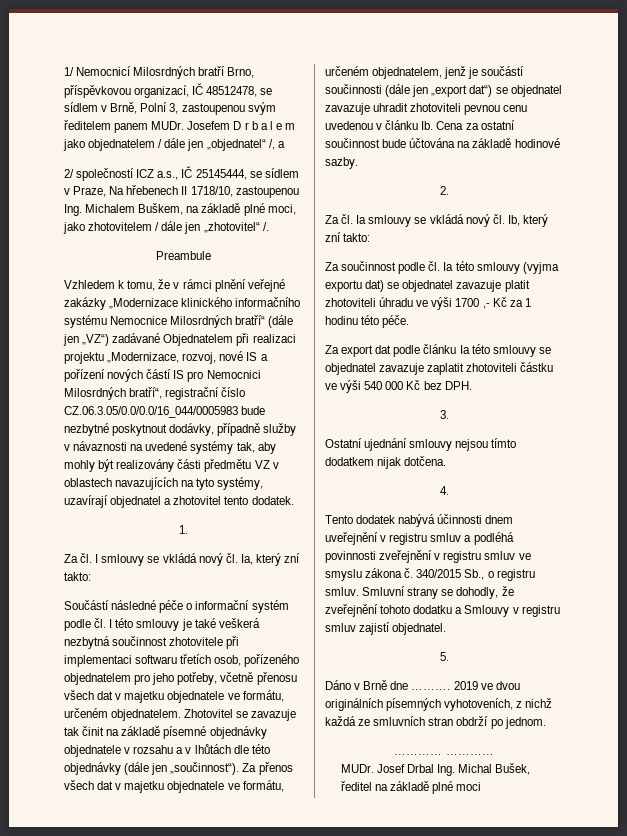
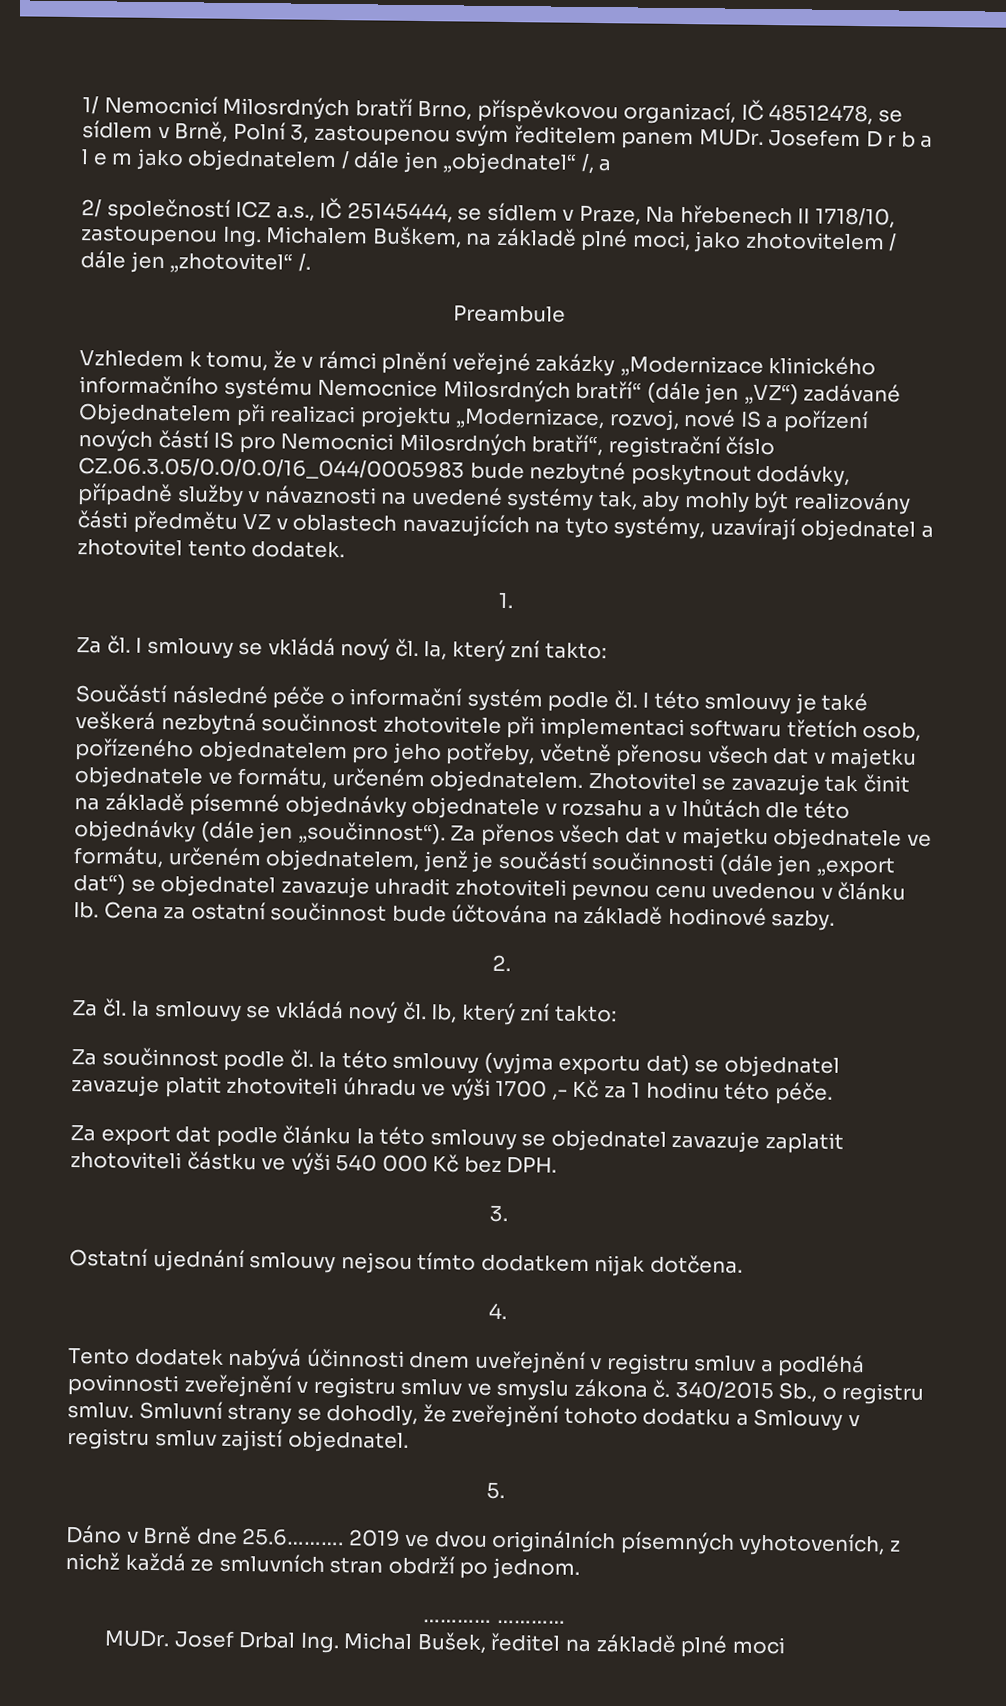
[411,689,451,690] ………. -> [242,1528,345,1547] 25.6……….

